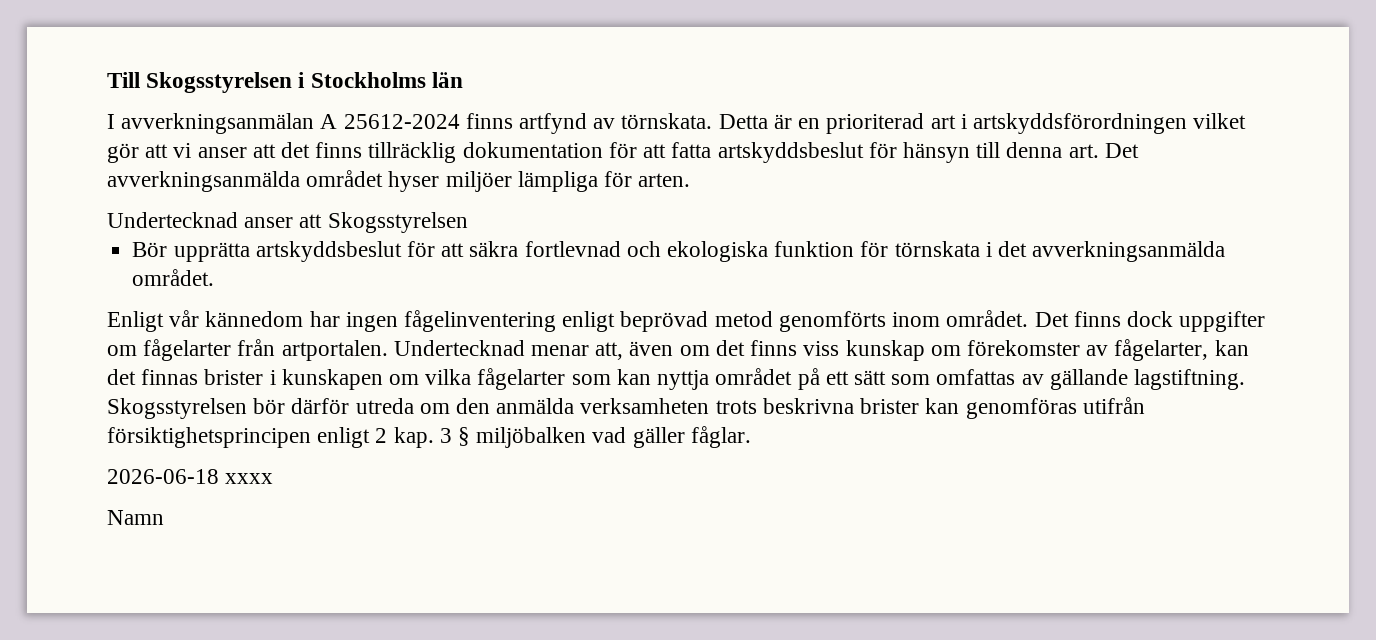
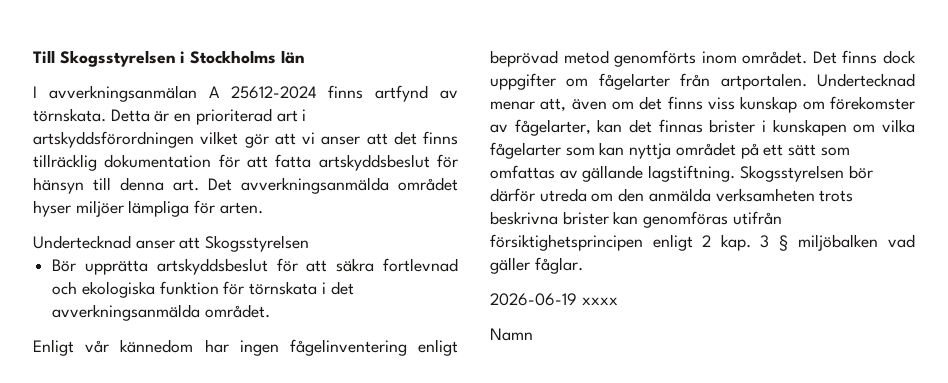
[107,469,219,484] 2026-06-18 -> [490,293,577,306] 2026-06-19

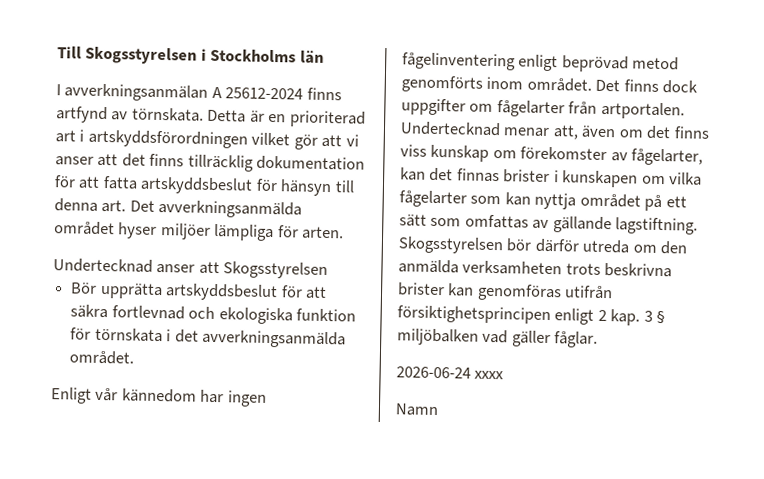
[490,293,577,306] 2026-06-19 -> [396,366,471,379] 2026-06-24

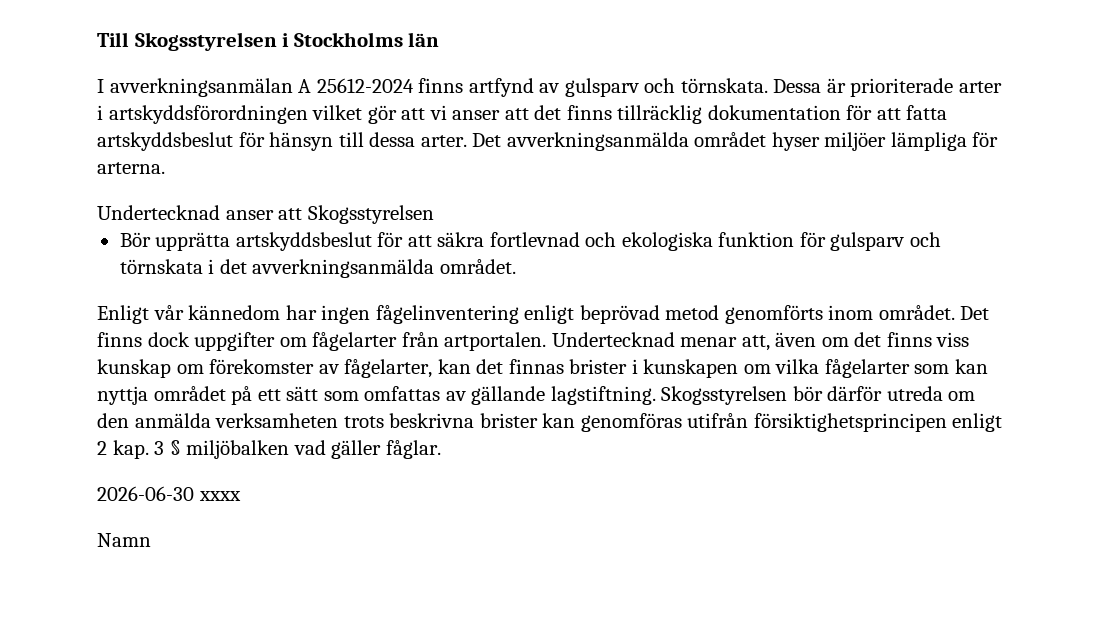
[131,107,366,128] [55,130,76,143] törnskata. Detta är en prioriterad art -> [564,78,1002,97] gulsparv och törnskata. Dessa är prioriterade arter
[54,198,127,213] denna art. -> [369,132,467,147] dessa arter.
[302,226,345,240] arten. -> [97,162,165,174] arterna.
(92, 333) none -> [830,232,941,251] gulsparv och
[396,366,471,379] 2026-06-24 -> [97,486,194,501] 2026-06-30

